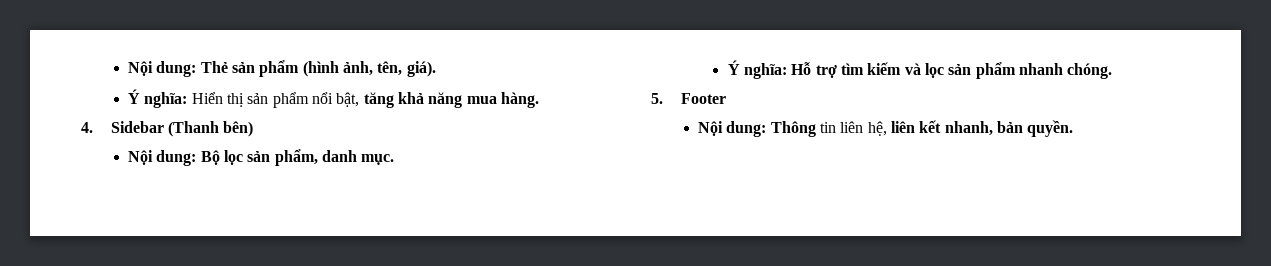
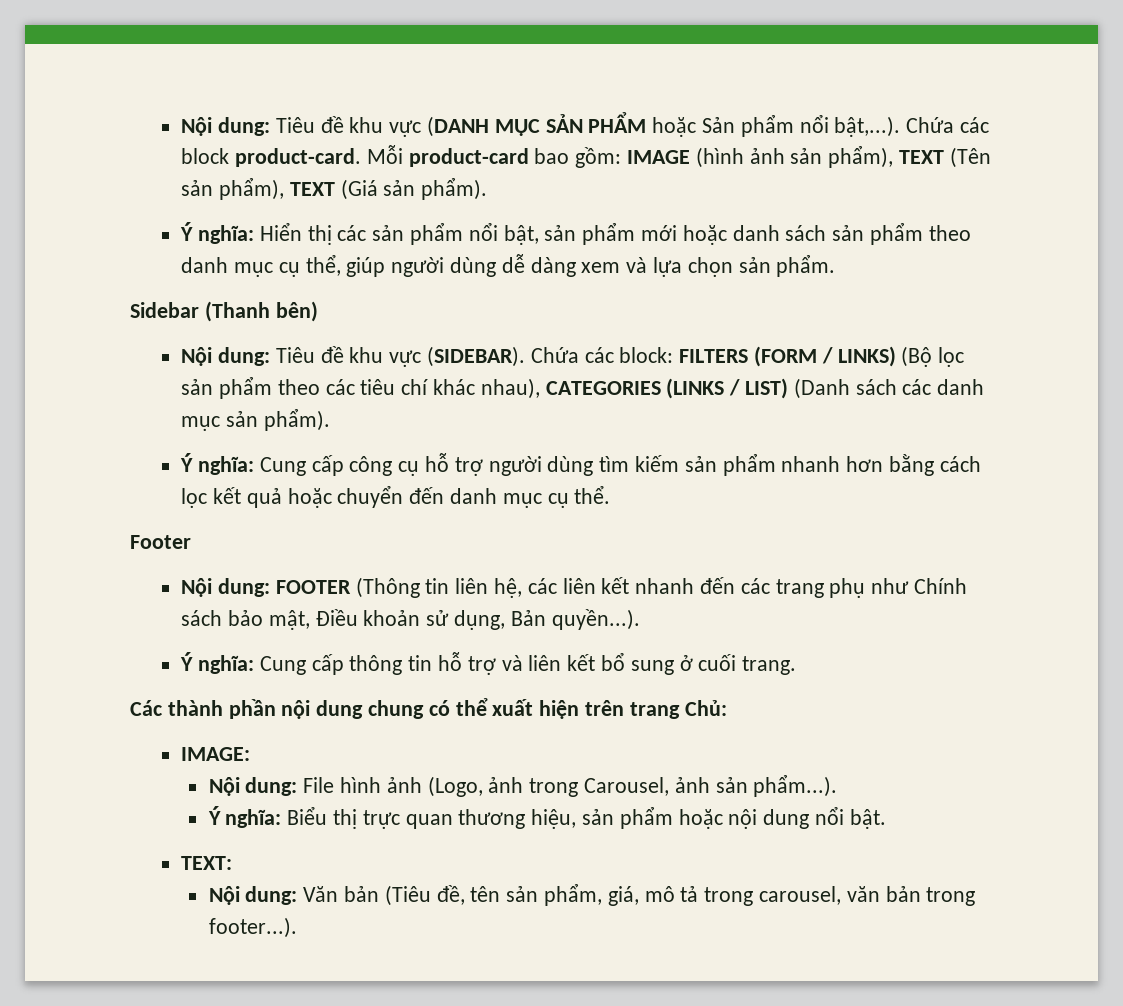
[128,60,436,77] Nội dung: Thẻ sản phẩm (hình ảnh, tên, giá). -> [181,112,989,137] [181,145,991,168] [181,178,488,200] Nội dung: Tiêu đề khu vực (DANH MỤC SẢN PHẨM hoặc Sản phẩm nổi bật,...). Chứa các block product-card. Mỗi product-card bao gồm: IMAGE (hình ảnh sản phẩm), TEXT (Tên sản phẩm), TEXT (Giá sản phẩm).
(245, 100) none -> [337,225,367,241] các
[363,92,539,108] [81,122,93,133] tăng khả năng mua hàng. // 4. -> [544,223,971,245] [181,254,836,277] sản phẩm mới hoặc danh sách sản phẩm theo danh mục cụ thể, giúp người dùng dễ dàng xem và lựa chọn sản phẩm. //
[200,149,395,166] [727,60,1113,79] [651,93,663,104] Bộ lọc sản phẩm, danh mục. // Ý nghĩa: Hỗ trợ tìm kiếm và lọc sản phẩm nhanh chóng. // 5. -> [275,346,965,367] [181,377,985,399] [181,409,330,431] [180,453,981,476] [181,486,611,508] Tiêu đề khu vực (SIDEBAR). Chứa các block: FILTERS (FORM / LINKS) (Bộ lọc sản phẩm theo các tiêu chí khác nhau), CATEGORIES (LINKS / LIST) (Danh sách các danh mục sản phẩm). // Ý nghĩa: Cung cấp công cụ hỗ trợ người dùng tìm kiếm sản phẩm nhanh hơn bằng cách lọc kết quả hoặc chuyển đến danh mục cụ thể. //
[770,121,816,137] Thông -> [275,577,420,598] FOOTER (Thông
[891,120,1074,137] liên kết nhanh, bản quyền. -> [527,577,967,598] [181,609,640,630] [180,652,797,675] [130,698,727,719] [181,747,251,761] [208,775,838,797] [207,806,886,829] [181,856,233,870] [208,884,976,906] [208,917,297,938] các liên kết nhanh đến các trang phụ như Chính sách bảo mật, Điều khoản sử dụng, Bản quyền...). // Ý nghĩa: Cung cấp thông tin hỗ trợ và liên kết bổ sung ở cuối trang. // Các thành phần nội dung chung có thể xuất hiện trên trang Chủ: // IMAGE: // Nội dung: File hình ảnh (Logo, ảnh trong Carousel, ảnh sản phẩm...). // Ý nghĩa: Biểu thị trực quan thương hiệu, sản phẩm hoặc nội dung nổi bật. // TEXT: // Nội dung: Văn bản (Tiêu đề, tên sản phẩm, giá, mô tả trong carousel, văn bản trong footer...).

